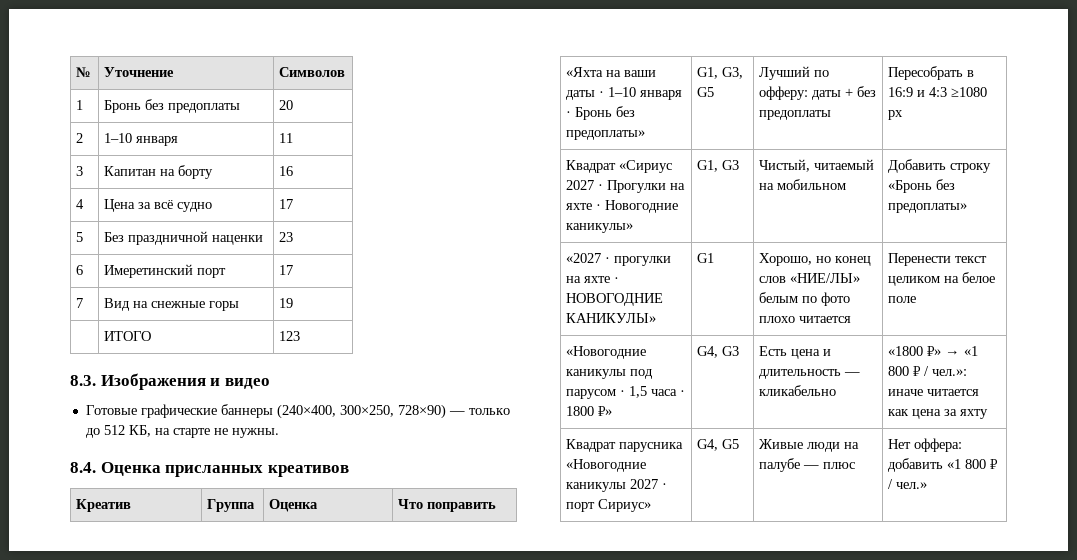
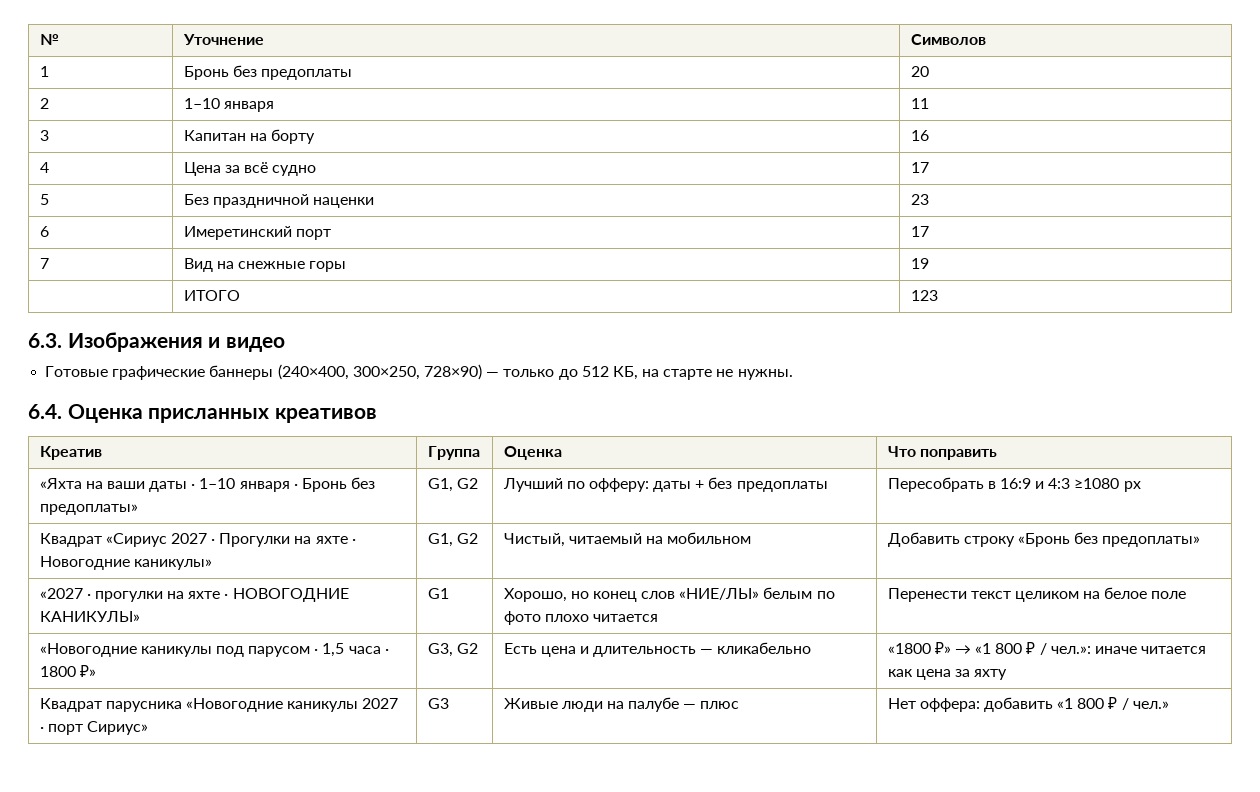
[70,375,96,386] 8.3. -> [28,333,62,348] 6.3.
[70,462,96,473] 8.4. -> [28,404,62,419] 6.4.
[722,67,744,79] [697,87,715,97] G3, G5 -> [456,478,478,489] G2
[722,160,740,170] G3 -> [456,533,478,544] G2
[697,346,740,358] G4, G3 -> [427,643,478,657] G3, G2
[697,439,740,451] G4, G5 -> [427,698,449,709] G3

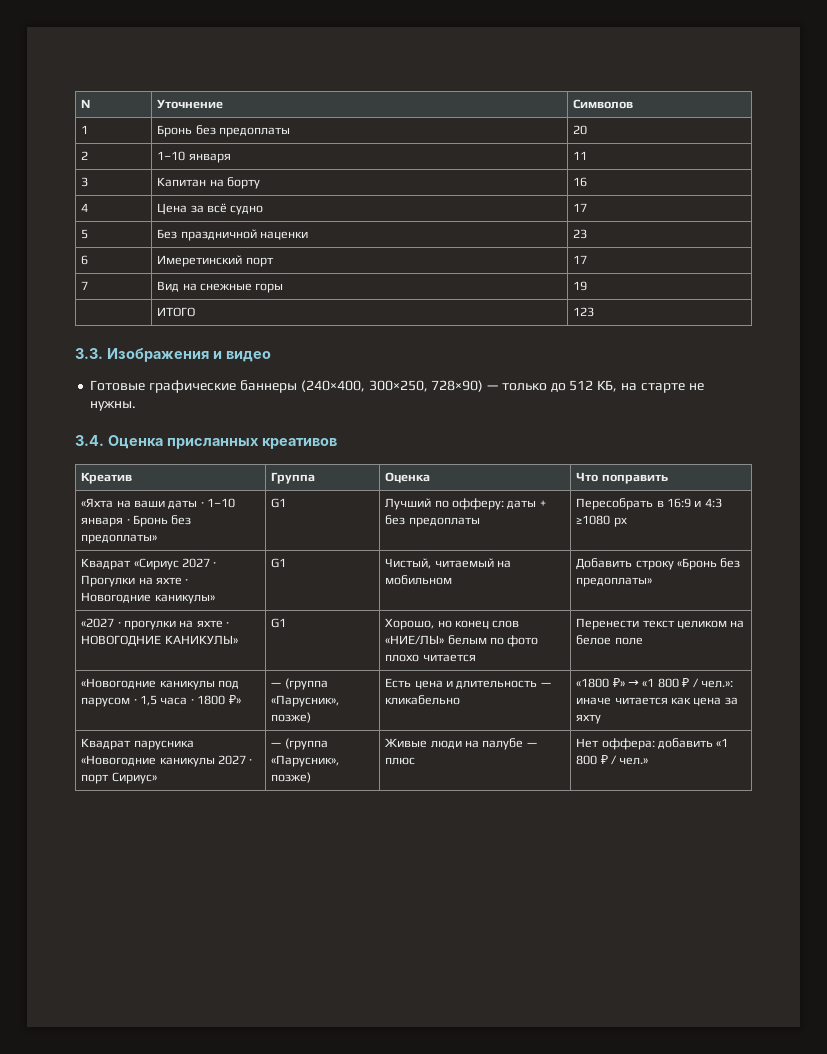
[28,333,62,348] 6.3. -> [75,348,103,359] 3.3.
[28,404,62,419] 6.4. -> [75,435,104,446] 3.4.
[427,478,478,492] G1, G2 -> [271,498,287,508] G1
[427,533,478,547] G1, G2 -> [271,558,287,568] G1
[427,643,478,657] G3, G2 -> [271,678,328,690] [271,695,340,707] [271,712,312,723] — (группа «Парусник», позже)
[427,698,449,709] G3 -> [271,738,328,750] [271,755,340,767] [271,772,312,783] — (группа «Парусник», позже)

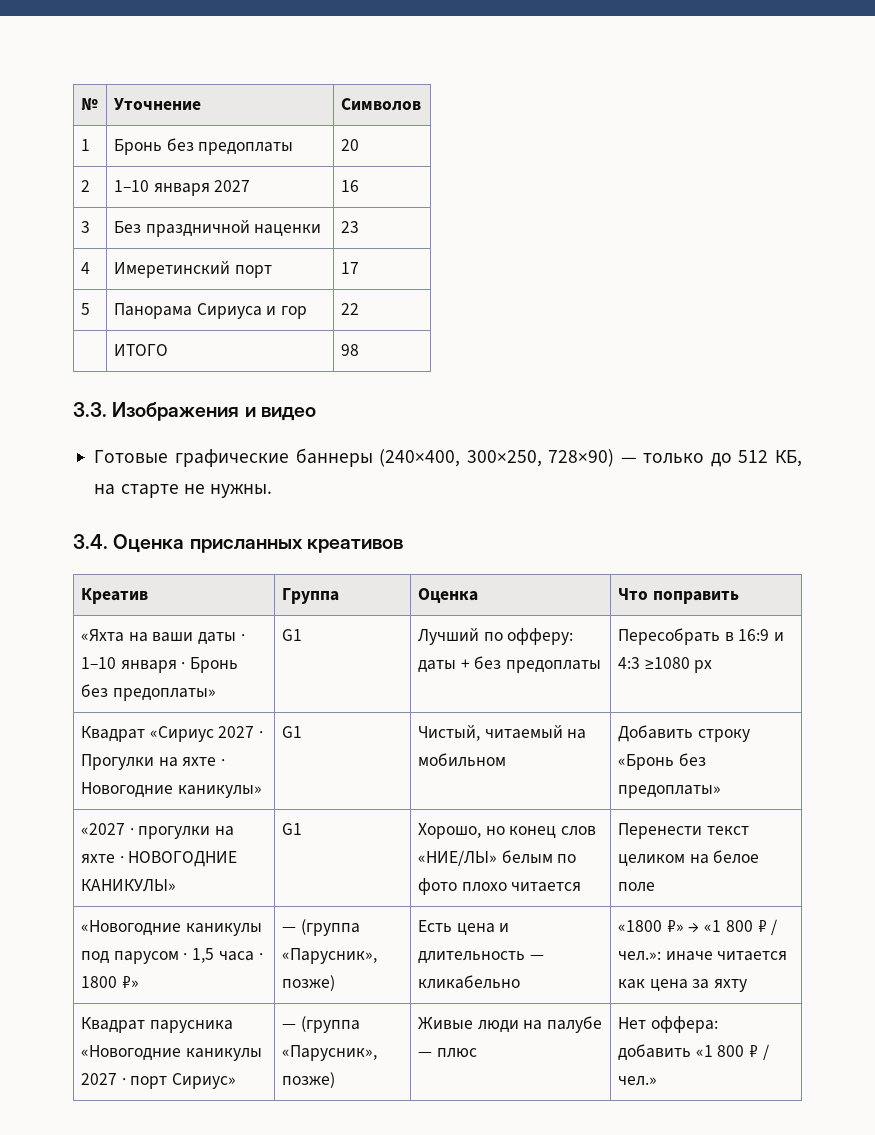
[573,151,588,160] [81,177,89,187] [157,177,261,189] [573,177,588,187] [81,203,89,212] [157,203,264,215] [573,203,588,212] [81,229,89,239] | 11 // 3 | Капитан на борту | 16 // 4 | Цена за всё судно | 17 // 5 -> [214,180,251,192] [340,180,359,192] [80,221,90,233] 2027 | 16 // 3
[81,255,89,265] 6 -> [80,262,90,274] 4
[81,281,89,290] [157,281,284,293] [573,281,588,291] 7 | Вид на снежные горы | 19 -> [80,303,90,315] [113,303,308,319] [340,303,359,315] 5 | Панорама Сириуса и гор | 22
[573,307,595,317] 123 -> [340,344,359,356] 98

